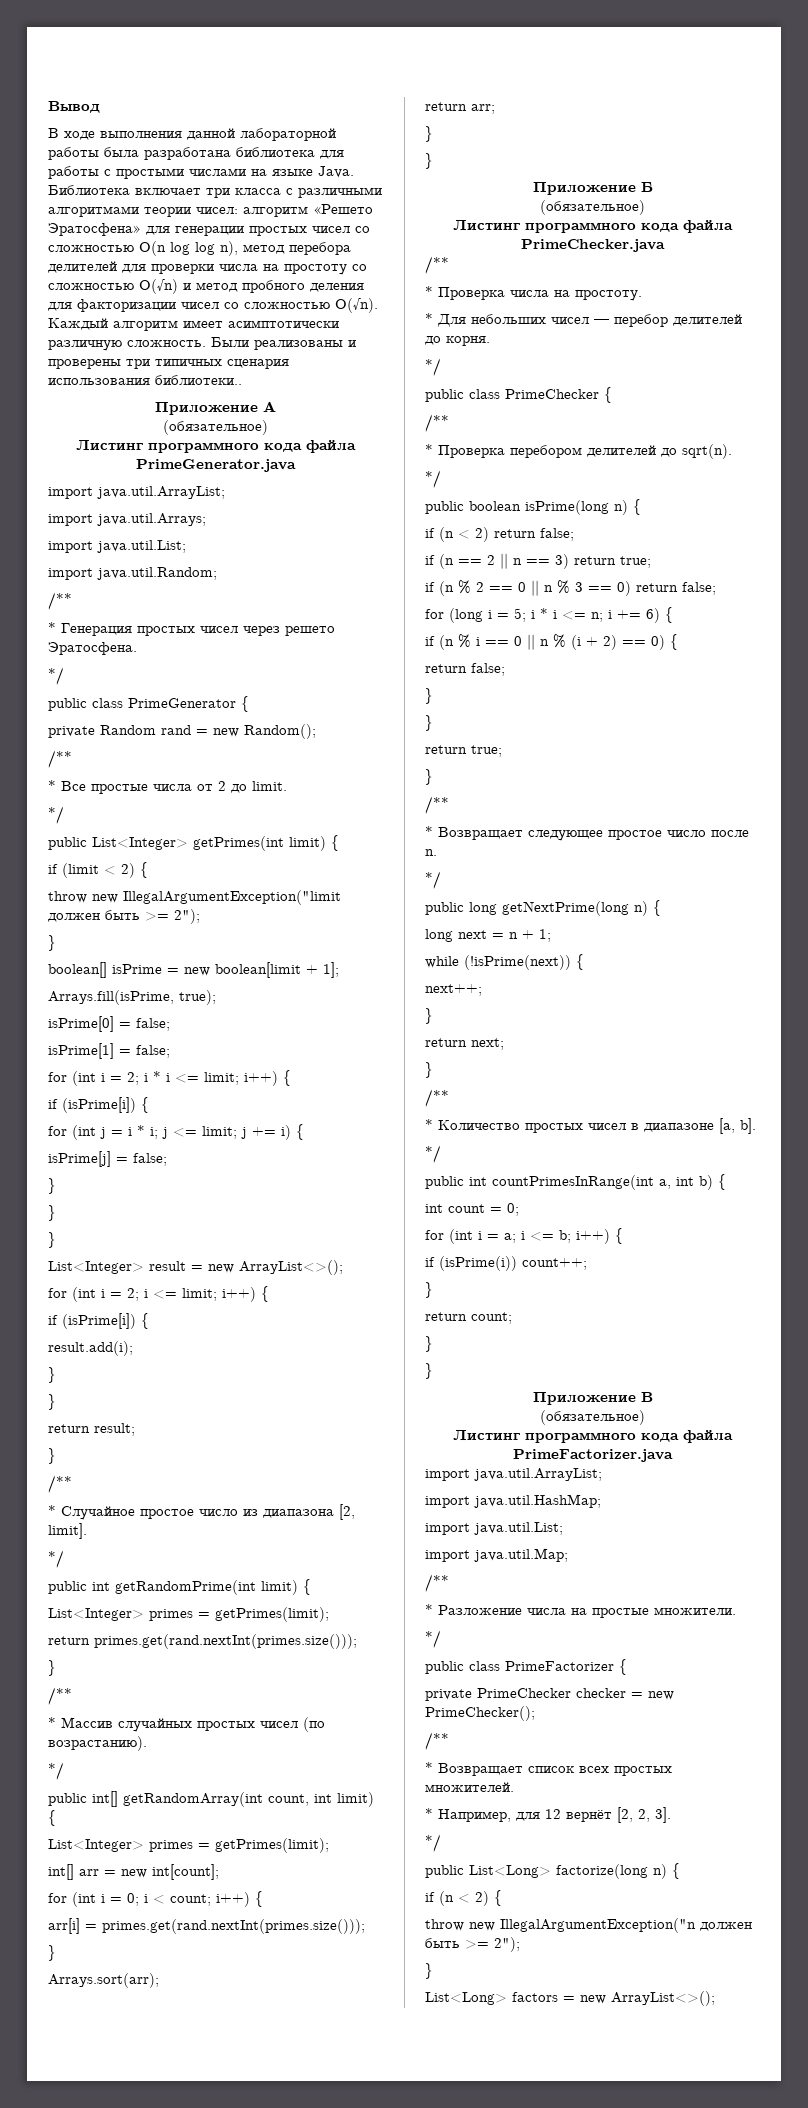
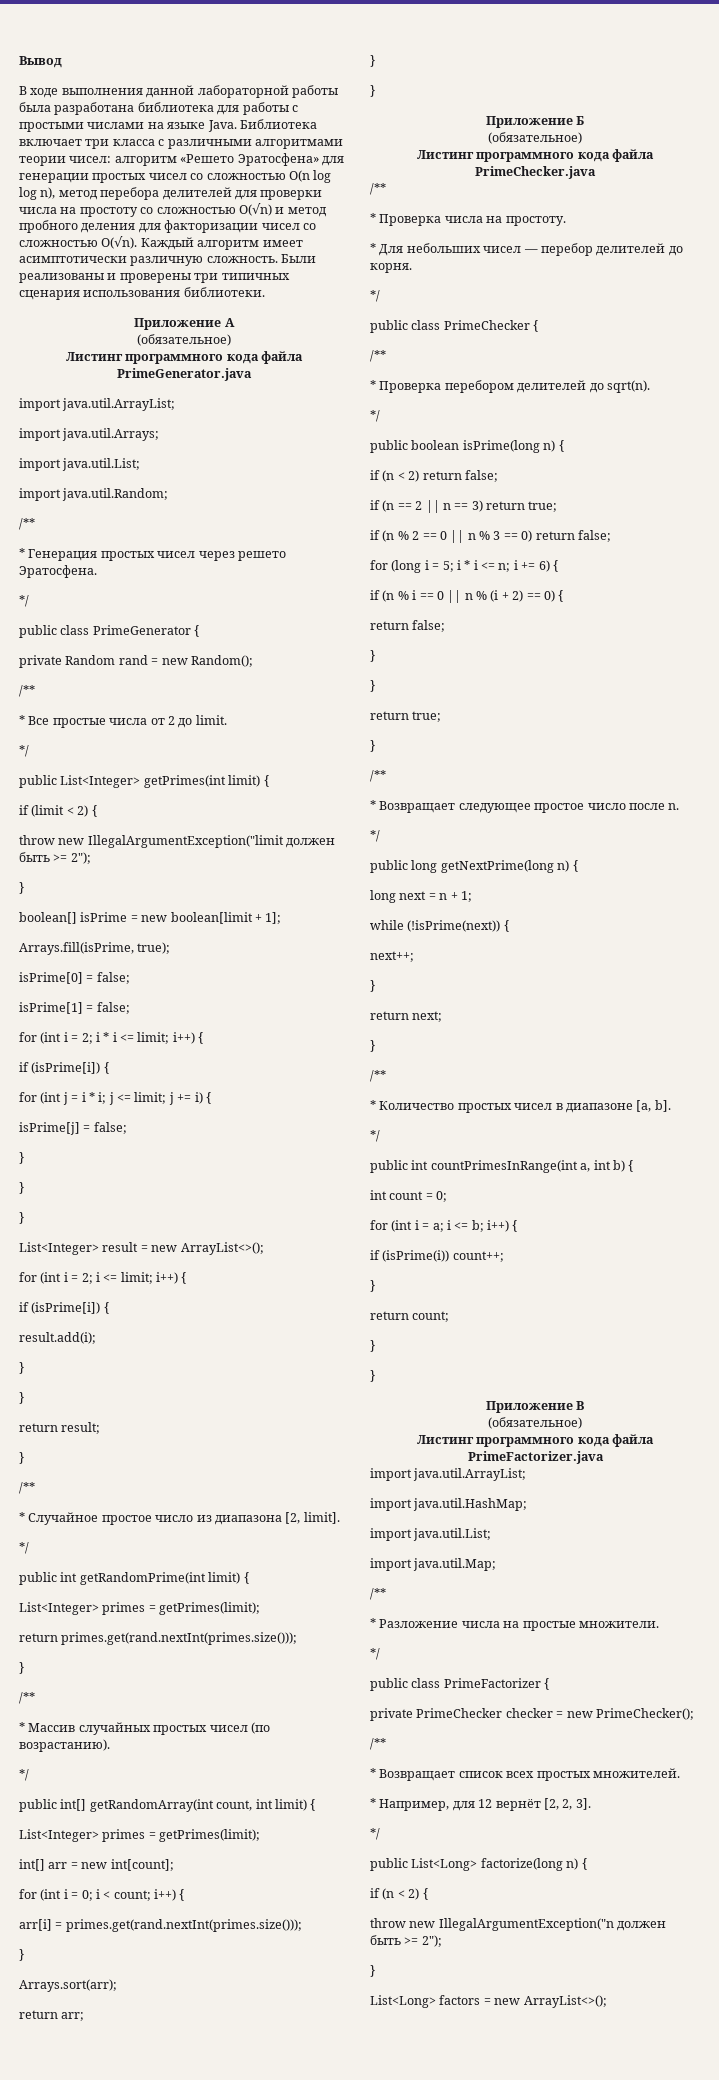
[155,375,242,385] библиотеки.. -> [183,287,265,297] библиотеки.

